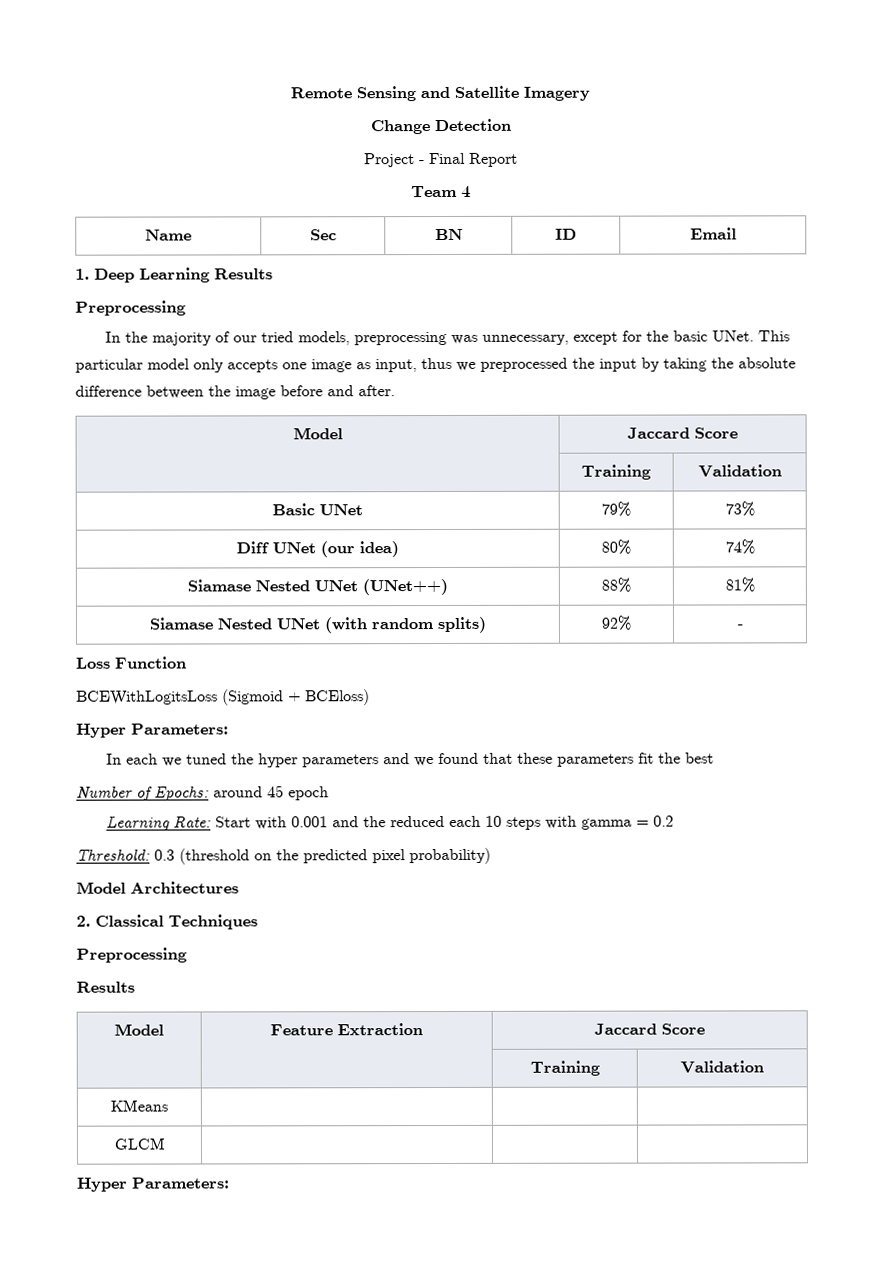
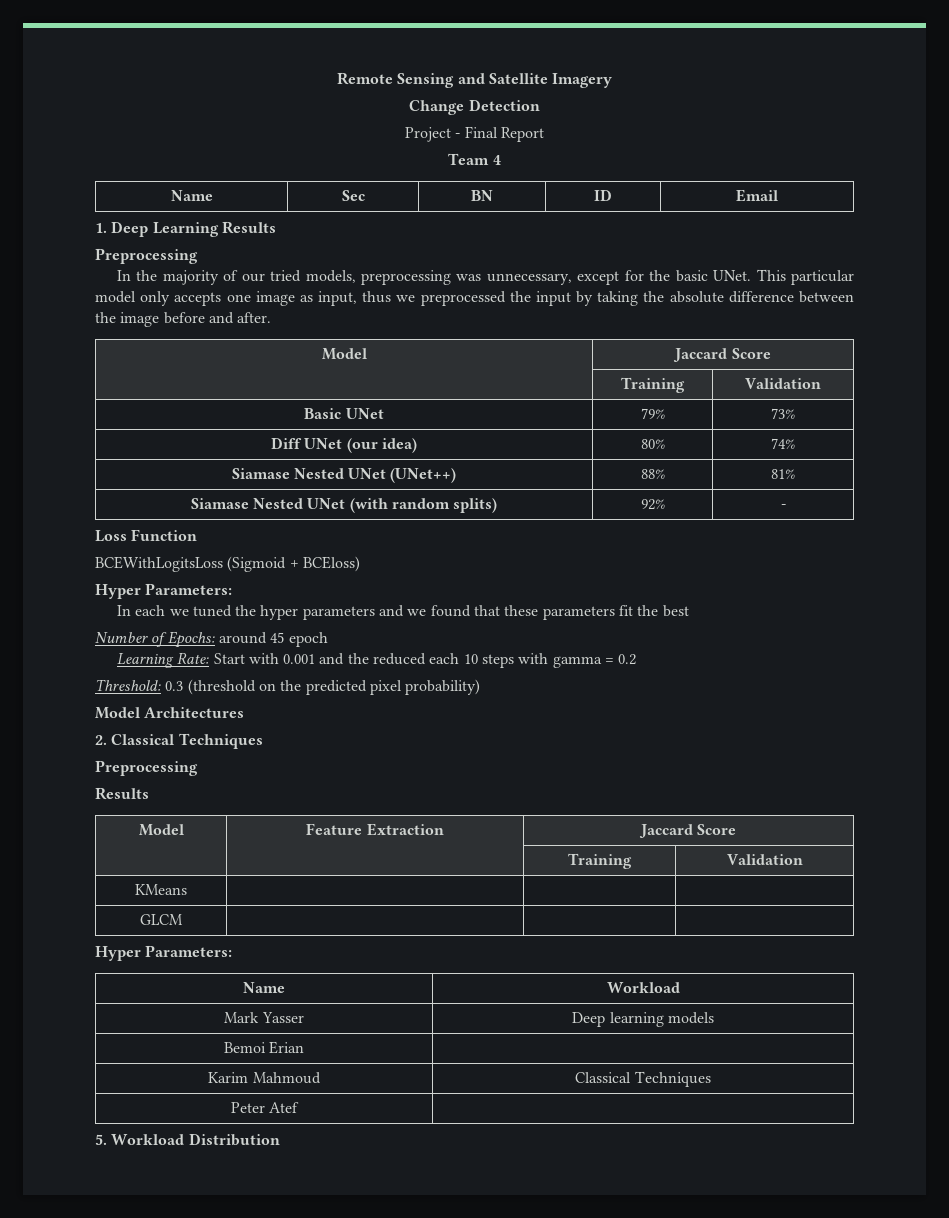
(230, 1183) none -> [243,982,285,993] [606,982,680,993] [224,1012,304,1023] [572,1012,714,1027] [223,1041,305,1054] [208,1072,321,1084] [575,1071,711,1087] [230,1102,300,1113] [95,1133,280,1146] // Name | Workload // Mark Yasser | Deep learning models // Bemoi Erian | // Karim Mahmoud | Classical Techniques // Peter Atef | // 5. Workload Distribution

